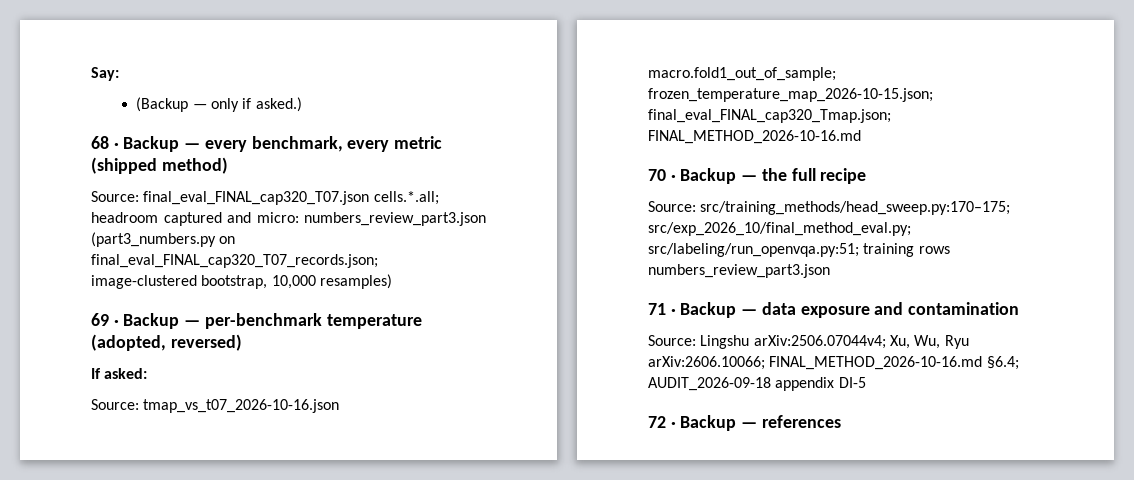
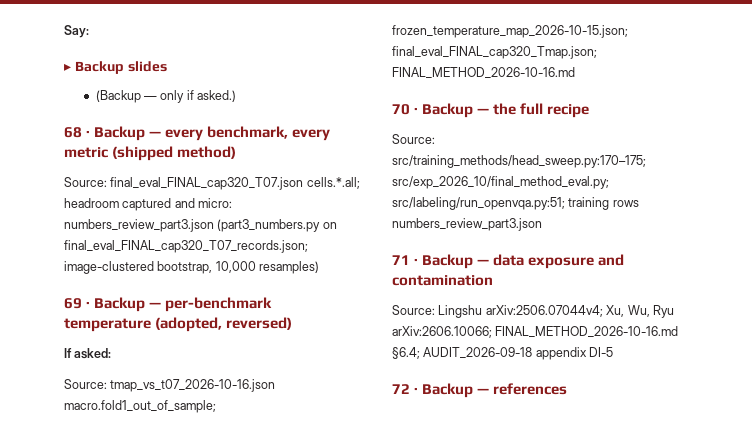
(119, 74) none -> [64,61,167,74] // ▸ Backup slides

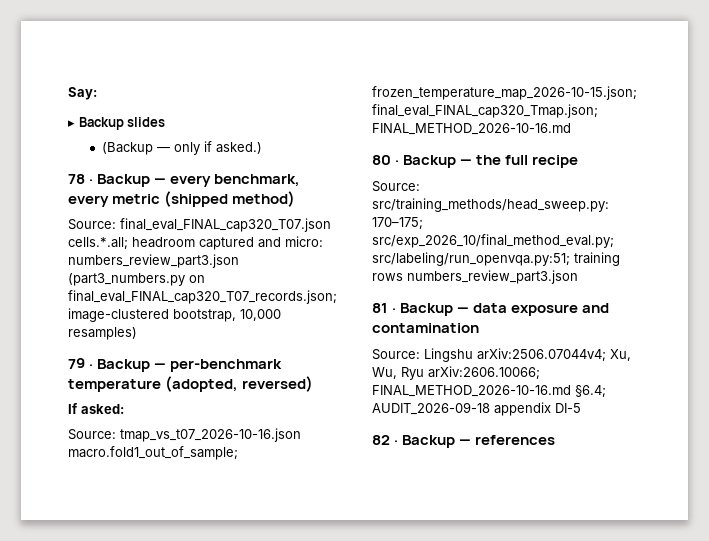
[64,127,82,138] 68 -> [68,174,85,184] 78
[64,298,82,309] 69 -> [68,358,85,369] 79
[392,104,410,115] 70 -> [372,155,391,165] 80
[392,255,410,265] 71 -> [372,303,388,313] 81
[392,384,410,394] 72 -> [372,435,390,445] 82

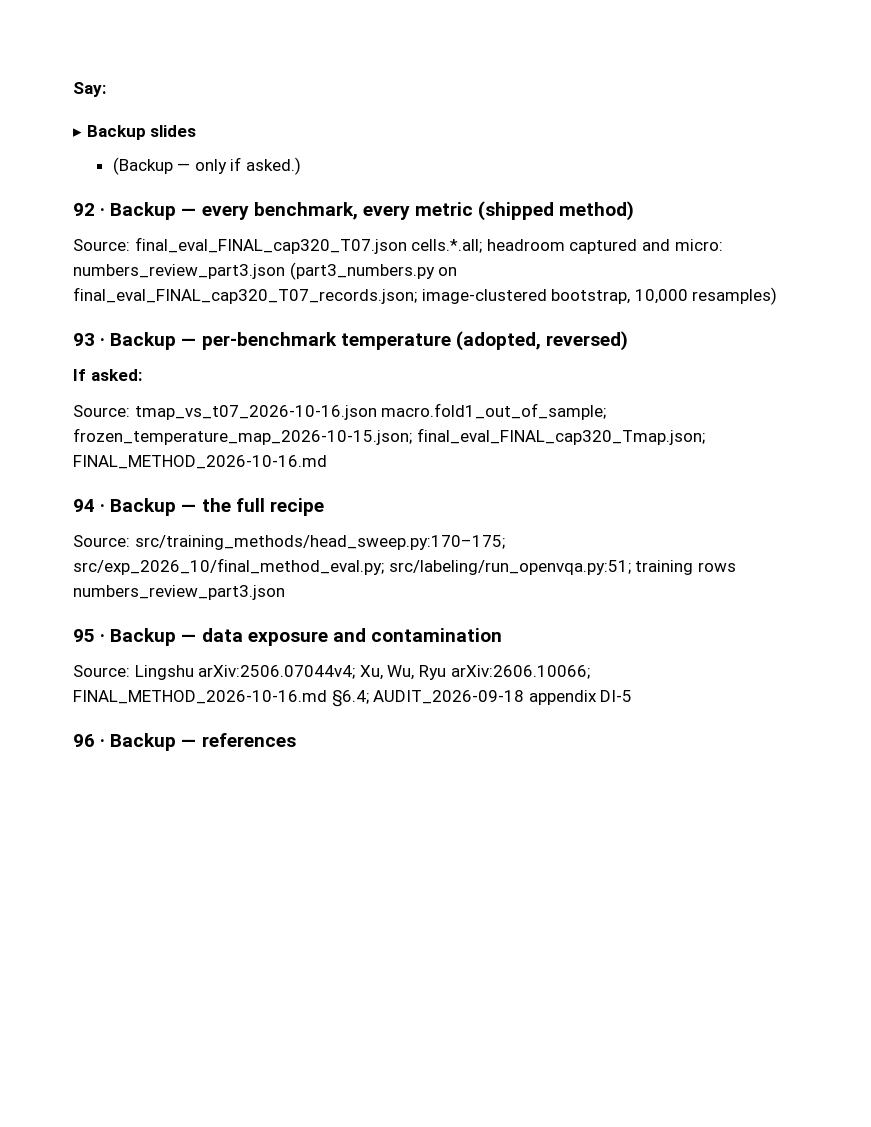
[68,174,85,184] 78 -> [73,203,95,216] 92
[68,358,85,369] 79 -> [73,333,95,346] 93
[372,155,391,165] 80 -> [73,499,95,512] 94
[372,303,388,313] 81 -> [73,629,95,642] 95
[372,435,390,445] 82 -> [73,734,95,747] 96

